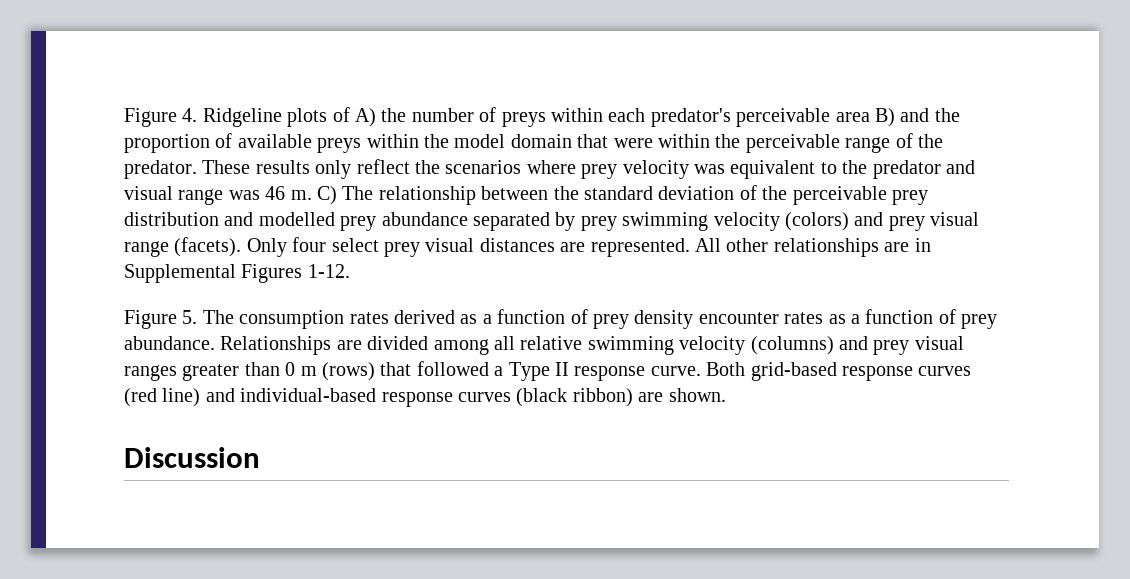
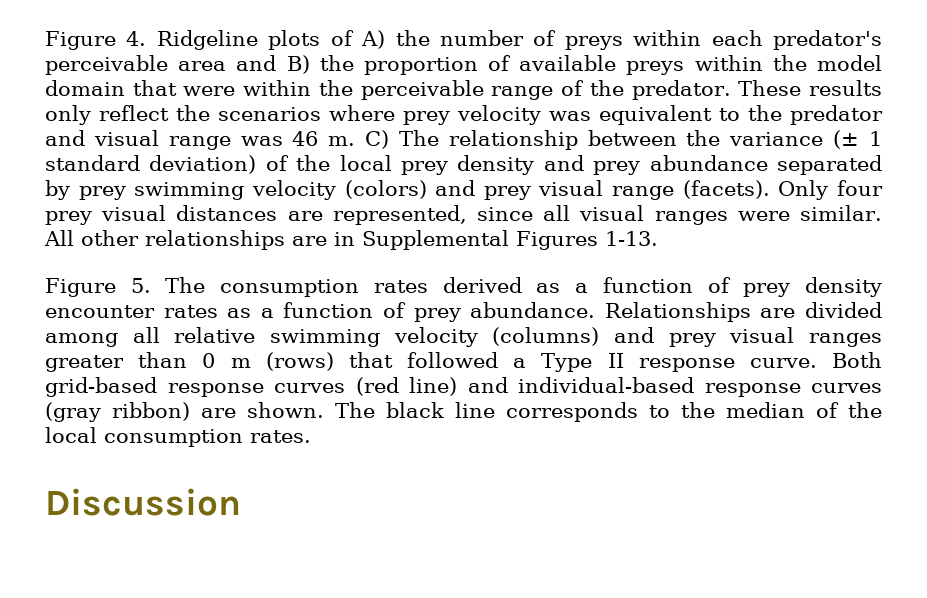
[874,108,930,127] B) and -> [236,55,310,74] and B)
[584,185,928,205] [124,212,335,226] standard deviation of the perceivable prey distribution and modelled -> [729,130,882,149] [45,155,584,175] variance (± 1 standard deviation) of the local prey density and
[331,238,379,252] select -> (883, 188) none
[590,238,690,257] represented. -> [332,205,883,225] represented, since all visual ranges were similar.
[307,264,350,278] 1-12. -> [605,231,658,246] 1-13.
[516,388,568,407] (black -> [45,402,101,422] (gray
(726, 395) none -> [335,402,882,422] [45,427,311,447] The black line corresponds to the median of the local consumption rates.

